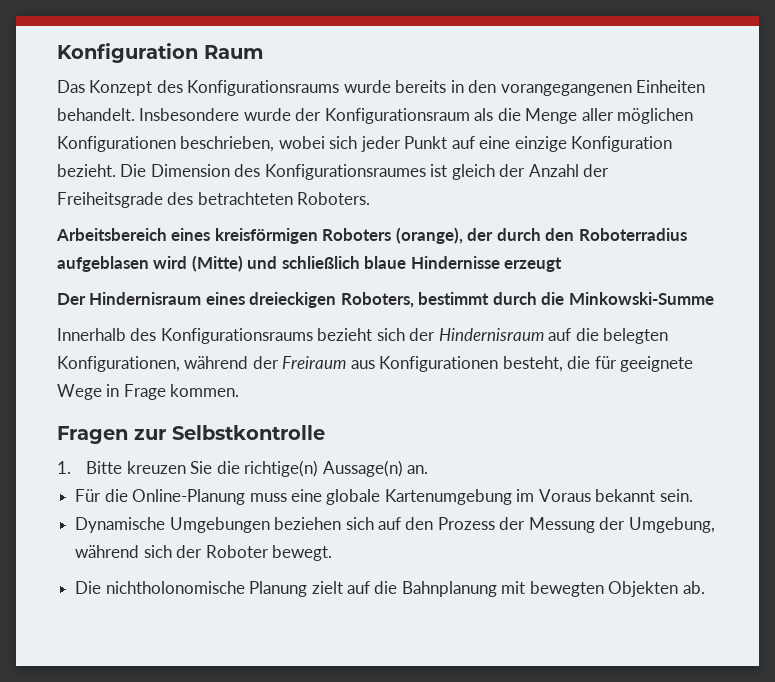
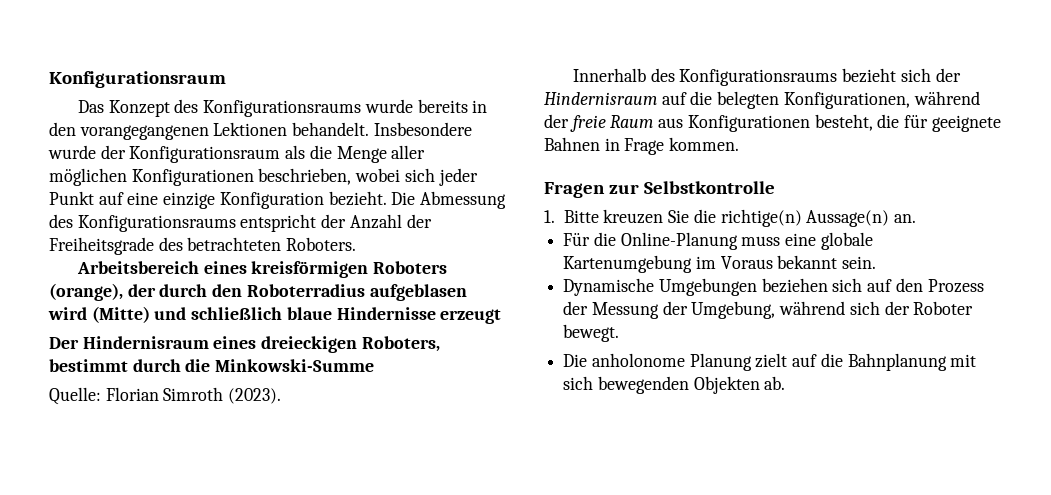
[57,43,263,63] Konfiguration Raum -> [49,71,226,88] Konfigurationsraum
[636,80,706,93] Einheiten -> [213,122,288,136] Lektionen
[150,164,495,180] Dimension des Konfigurationsraumes ist gleich -> [420,191,507,209] [49,214,317,232] Abmessung des Konfigurationsraums entspricht
(714, 298) none -> [49,387,282,405] // Quelle: Florian Simroth (2023).
[282,356,347,369] Freiraum -> [569,115,654,132] freie Raum
[57,384,102,400] Wege -> [544,137,600,151] Bahnen
[105,581,245,594] nichtholonomische -> [591,353,685,367] anholonome
[529,581,604,597] bewegten -> [563,376,689,394] sich bewegenden

